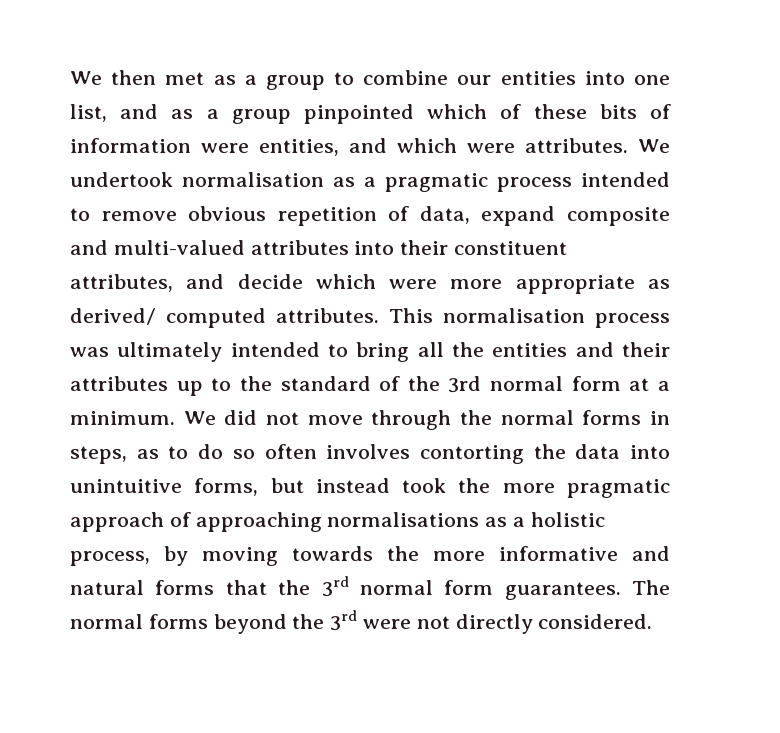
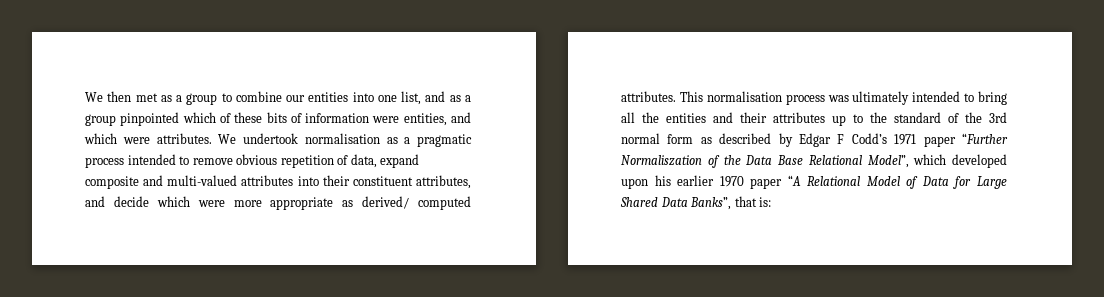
[629,378,670,391] [70,410,670,430] [70,444,670,464] [70,478,670,498] [70,512,605,532] [70,546,670,566] [70,576,670,600] [70,610,653,634] at a minimum. We did not move through the normal forms in steps, as to do so often involves contorting the data into unintuitive forms, but instead took the more pragmatic approach of approaching normalisations as a holistic process, by moving towards the more informative and natural forms that the 3rd normal form guarantees. The normal forms beyond the 3rd were not directly considered. -> [700,133,1008,147] [621,154,1007,168] [621,175,1007,189] [620,196,772,210] as described by Edgar F Codd’s 1971 paper “Further Normaliszation of the Data Base Relational Model”, which developed upon his earlier 1970 paper “A Relational Model of Data for Large Shared Data Banks”, that is:

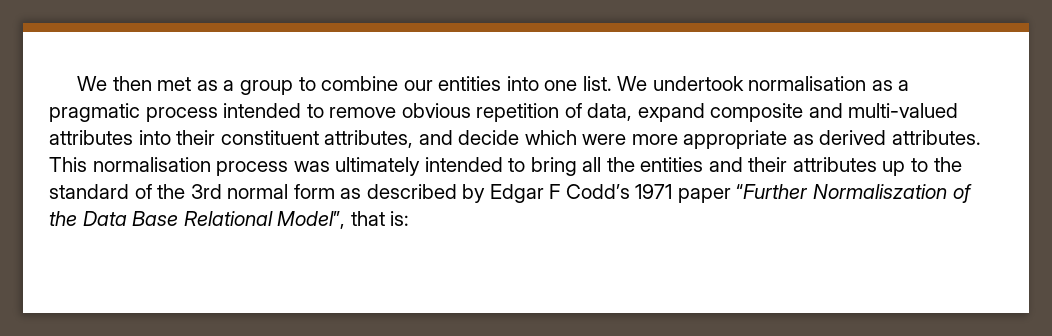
[401,91,471,105] [85,112,472,126] [84,133,212,144] list, and as a group pinpointed which of these bits of information were entities, and which were attributes. -> [582,76,612,91] list.
[362,196,471,210] derived/ computed -> [819,130,887,145] derived
[913,154,1007,168] [621,175,1007,189] [620,197,732,210] which developed upon his earlier 1970 paper “A Relational Model of Data for Large Shared Data Banks”, -> (346, 220) none

